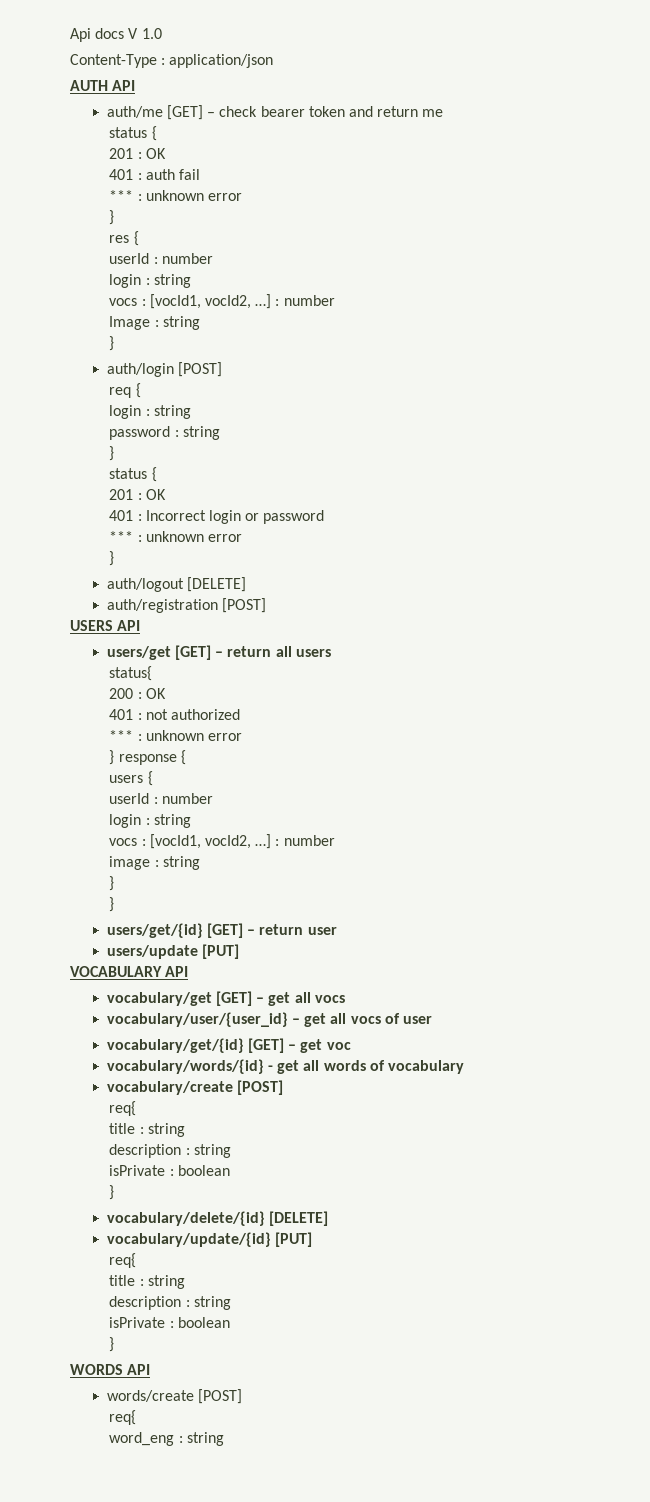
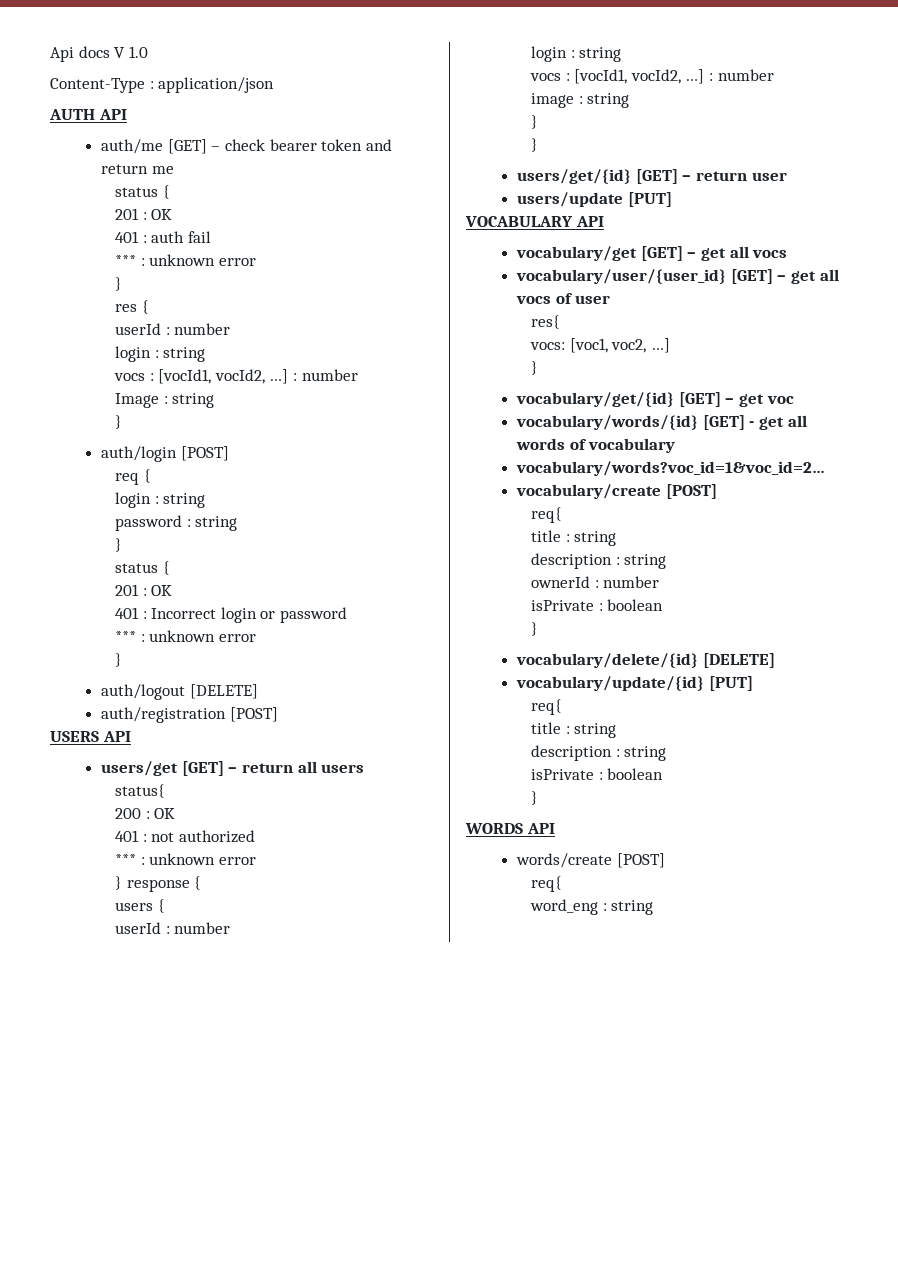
(288, 1019) none -> [730,269,773,284] [GET]
(432, 1020) none -> [531,315,561,329] [530,338,670,353] [531,361,539,375] // res{ // vocs: [voc1, voc2, …] // }
(264, 1066) none -> [702,415,745,430] [GET]
(464, 1067) none -> [516,461,826,476] // vocabulary/words?voc_id=1&voc_id=2…
(231, 1151) none -> [531,576,660,588] // ownerId : number

